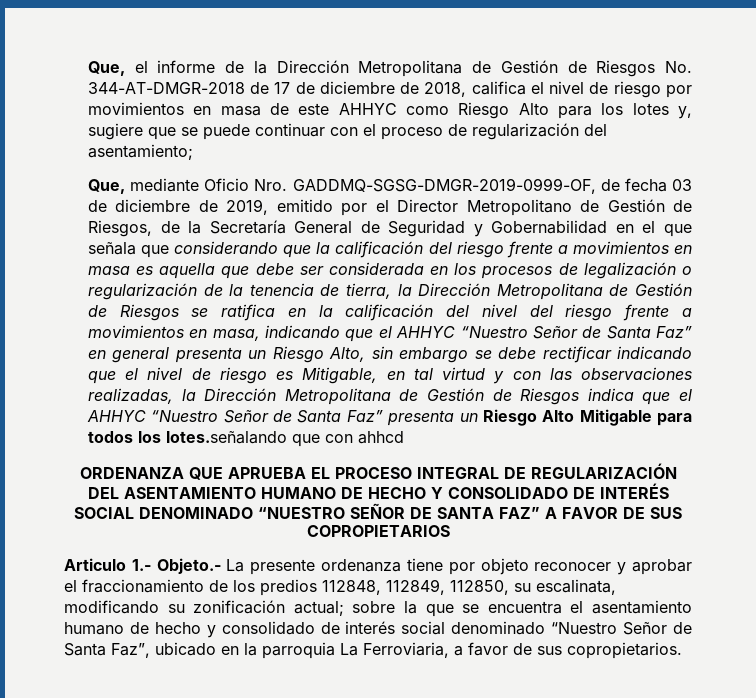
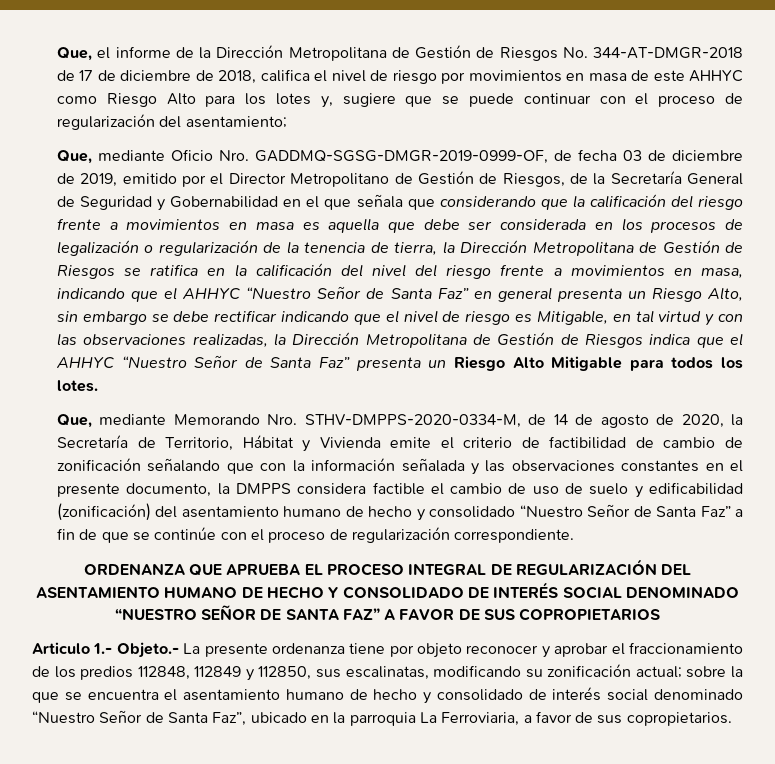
[165,431,404,447] lotes.señalando que con ahhcd -> [56,380,98,392] [56,414,743,428] [56,435,743,452] [56,458,743,475] [56,482,744,498] [56,503,743,521] [56,527,575,543] lotes. // Que, mediante Memorando Nro. STHV-DMPPS-2020-0334-M, de 14 de agosto de 2020, la Secretaría de Territorio, Hábitat y Vivienda emite el criterio de factibilidad de cambio de zonificación señalando que con la información señalada y las observaciones constantes en el presente documento, la DMPPS considera factible el cambio de uso de suelo y edificabilidad (zonificación) del asentamiento humano de hecho y consolidado “Nuestro Señor de Santa Faz” a fin de que se continúe con el proceso de regularización correspondiente.
[386,579,616,595] 112849, 112850, su escalinata, -> [194,666,429,681] 112849 y 112850, sus escalinatas,

